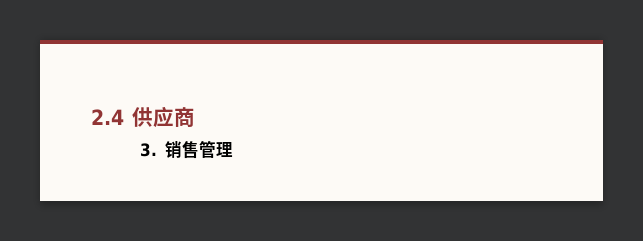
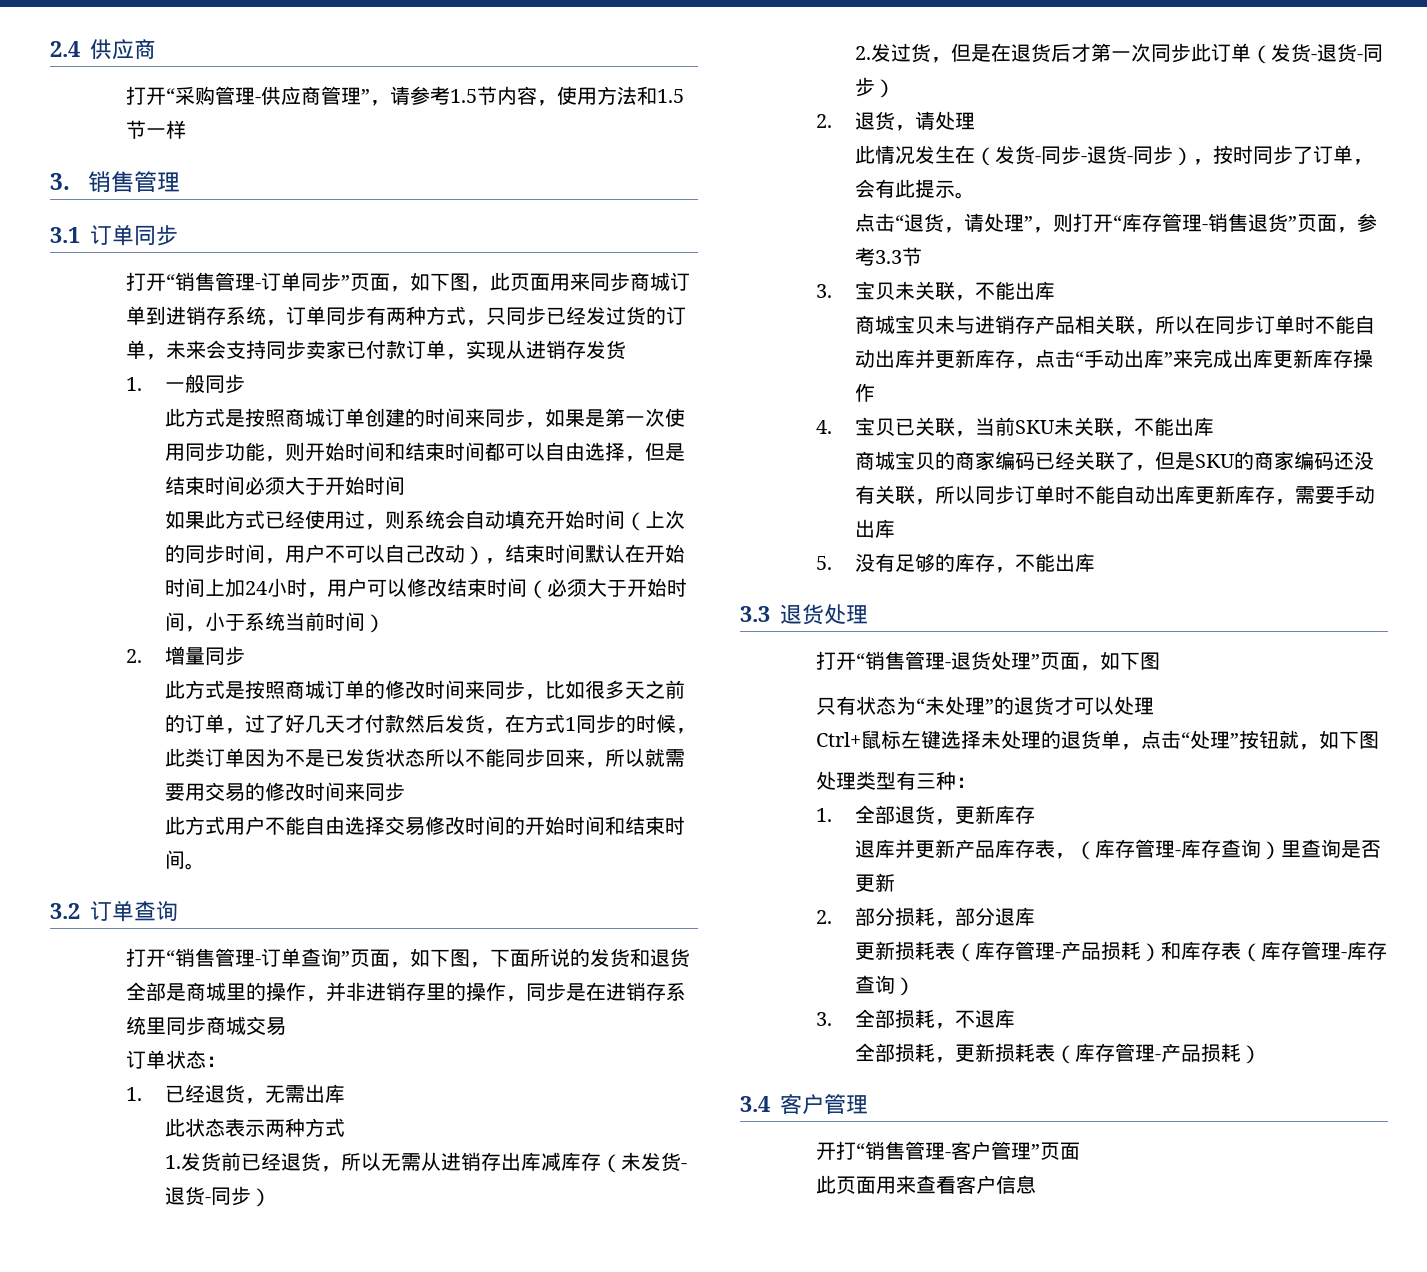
[139,140,233,159] 3.销售管理 -> [126,86,685,106] [126,120,187,139] [50,171,181,193] [50,225,178,246] [126,272,691,292] [126,306,687,326] [126,340,627,360] [126,374,245,394] [164,408,685,428] [164,442,685,462] [164,476,405,495] [164,510,685,531] [164,544,685,565] [164,578,687,599] [164,612,385,633] [126,646,245,666] [164,680,685,700] [164,714,696,734] [164,748,685,768] [164,782,405,802] [164,816,685,836] [164,850,205,870] [50,901,178,922] [126,948,691,968] [126,982,687,1002] [126,1016,287,1036] [126,1050,227,1069] [126,1084,345,1104] [164,1118,345,1137] [164,1152,687,1173] [164,1186,271,1207] [854,43,1383,64] [854,77,895,98] [816,111,975,131] [854,145,1373,166] [854,179,975,199] [854,213,1377,233] [854,247,922,266] [816,281,1055,301] [854,315,1375,335] [854,349,1373,369] [854,383,875,402] [816,417,1214,437] [854,451,1374,471] [854,485,1375,505] [854,519,895,538] [816,553,1095,573] [740,604,868,625] [816,651,1161,671] [816,696,1155,716] [816,730,1380,750] [816,771,977,790] [816,805,1035,825] [854,839,1381,860] [854,873,895,892] [816,907,1035,927] [854,941,1387,962] [854,975,915,996] [816,1009,1015,1029] [854,1043,1261,1064] [740,1094,868,1115] [816,1141,1081,1160] [816,1175,1037,1194] 打开“采购管理-供应商管理”，请参考1.5节内容，使用方法和1.5节一样 // 3.销售管理 // 3.1订单同步 // 打开“销售管理-订单同步”页面，如下图，此页面用来同步商城订单到进销存系统，订单同步有两种方式，只同步已经发过货的订单，未来会支持同步卖家已付款订单，实现从进销存发货 // 1.一般同步 // 此方式是按照商城订单创建的时间来同步，如果是第一次使用同步功能，则开始时间和结束时间都可以自由选择，但是结束时间必须大于开始时间 // 如果此方式已经使用过，则系统会自动填充开始时间（上次的同步时间，用户不可以自己改动），结束时间默认在开始时间上加24小时，用户可以修改结束时间（必须大于开始时间，小于系统当前时间） // 2.增量同步 // 此方式是按照商城订单的修改时间来同步，比如很多天之前的订单，过了好几天才付款然后发货，在方式1同步的时候，此类订单因为不是已发货状态所以不能同步回来，所以就需要用交易的修改时间来同步 // 此方式用户不能自由选择交易修改时间的开始时间和结束时间。 // 3.2订单查询 // 打开“销售管理-订单查询”页面，如下图，下面所说的发货和退货全部是商城里的操作，并非进销存里的操作，同步是在进销存系统里同步商城交易 // 订单状态： // 1.已经退货，无需出库 // 此状态表示两种方式 // 1.发货前已经退货，所以无需从进销存出库减库存（未发货-退货-同步） // 2.发过货，但是在退货后才第一次同步此订单（发货-退货-同步） // 2.退货，请处理 // 此情况发生在（发货-同步-退货-同步），按时同步了订单，会有此提示。 // 点击“退货，请处理”，则打开“库存管理-销售退货”页面，参考3.3节 // 3.宝贝未关联，不能出库 // 商城宝贝未与进销存产品相关联，所以在同步订单时不能自动出库并更新库存，点击“手动出库”来完成出库更新库存操作 // 4.宝贝已关联，当前SKU未关联，不能出库 // 商城宝贝的商家编码已经关联了，但是SKU的商家编码还没有关联，所以同步订单时不能自动出库更新库存，需要手动出库 // 5.没有足够的库存，不能出库 // 3.3退货处理 // 打开“销售管理-退货处理”页面，如下图 // 只有状态为“未处理”的退货才可以处理 // Ctrl+鼠标左键选择未处理的退货单，点击“处理”按钮就，如下图 // 处理类型有三种： // 1.全部退货，更新库存 // 退库并更新产品库存表，（库存管理-库存查询）里查询是否更新 // 2.部分损耗，部分退库 // 更新损耗表（库存管理-产品损耗）和库存表（库存管理-库存查询） // 3.全部损耗，不退库 // 全部损耗，更新损耗表（库存管理-产品损耗） // 3.4客户管理 // 开打“销售管理-客户管理”页面 // 此页面用来查看客户信息

